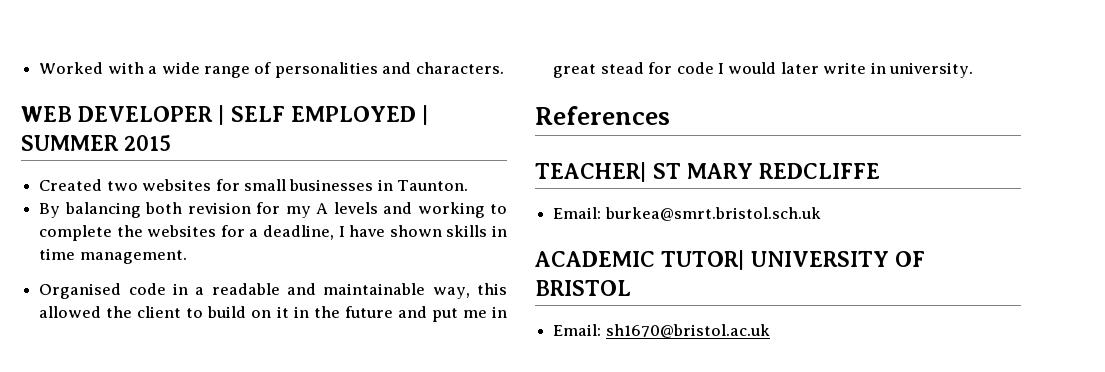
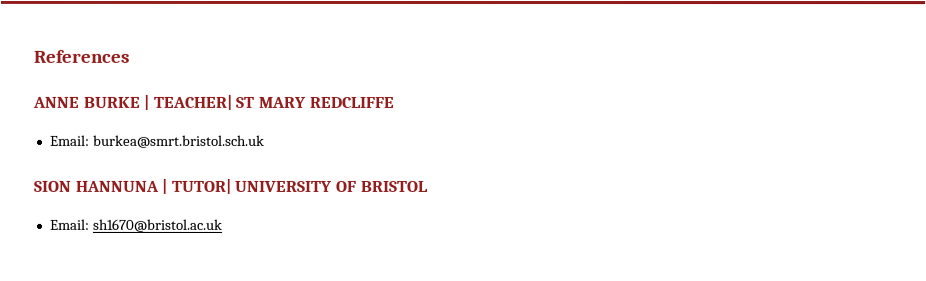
[39,62,504,78] [21,105,429,125] [21,135,171,151] [39,179,469,191] [39,202,508,218] [39,225,507,241] [39,248,187,264] [39,283,507,299] [39,306,508,322] [553,62,974,78] [535,106,670,125] Worked with a wide range of personalities and characters. // WEB DEVELOPER | SELF EMPLOYED | SUMMER 2015 // Created two websites for small businesses in Taunton. // By balancing both revision for my A levels and working to complete the websites for a deadline, I have shown skills in time management. // Organised code in a readable and maintainable way, this allowed the client to build on it in the future and put me in great stead for code I would later write in university. // References // -> [34,49,130,63] [33,94,151,110] References // ANNE BURKE |
[535,251,655,267] ACADEMIC -> [33,178,168,194] SION HANNUNA |

